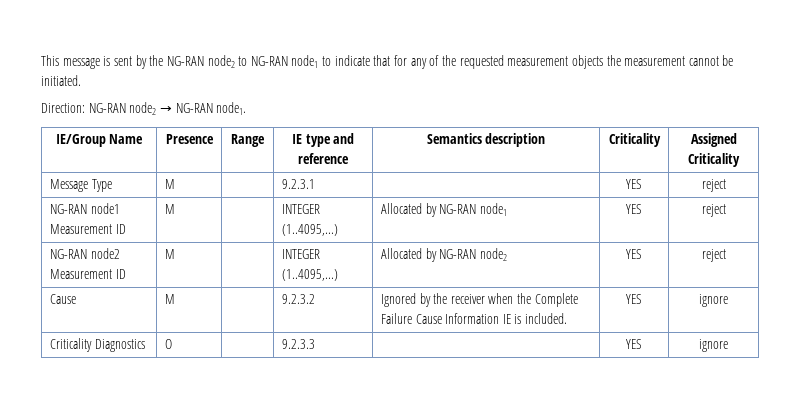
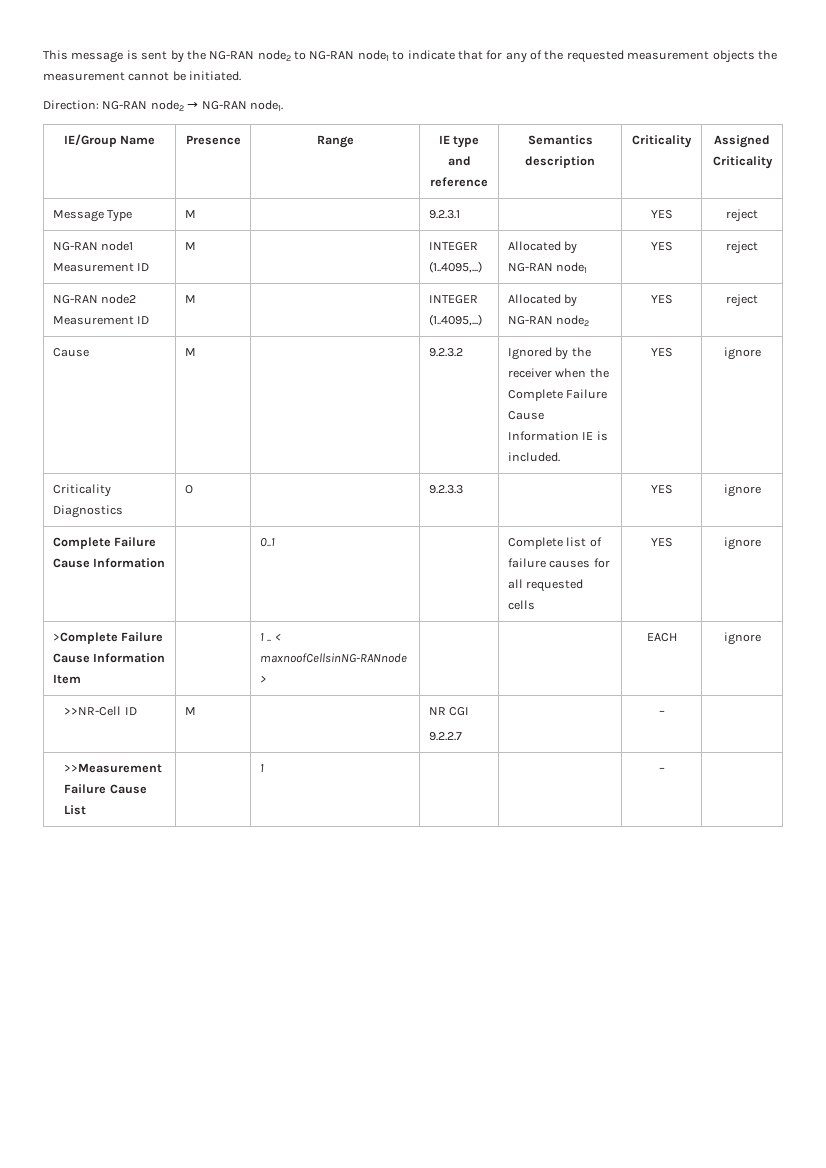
(728, 345) none -> [52,537,157,549] [52,558,166,568] [259,538,275,547] [507,537,602,549] [507,558,610,568] [507,579,584,592] [507,600,535,610] [650,538,673,547] [723,537,761,550] [52,632,164,644] [52,653,166,663] [52,674,81,684] [259,633,281,642] [259,653,407,663] [259,675,266,683] [646,633,677,642] [723,632,761,645] [64,706,137,716] [184,707,196,715] [428,707,470,716] [428,732,462,741] [658,710,665,715] [64,763,163,773] [64,784,147,794] [64,805,87,815] [259,764,264,772] [658,767,665,772] // Complete Failure Cause Information | | 0..1 | | Complete list of failure causes for all requested cells | YES | ignore // >Complete Failure Cause Information Item | | 1 .. < maxnoofCellsinNG-RANnode > | | | EACH | ignore // >>NR-Cell ID | M | | NR CGI // 9.2.2.7 | | – | // >>Measurement Failure Cause List | | 1 | | | – |

